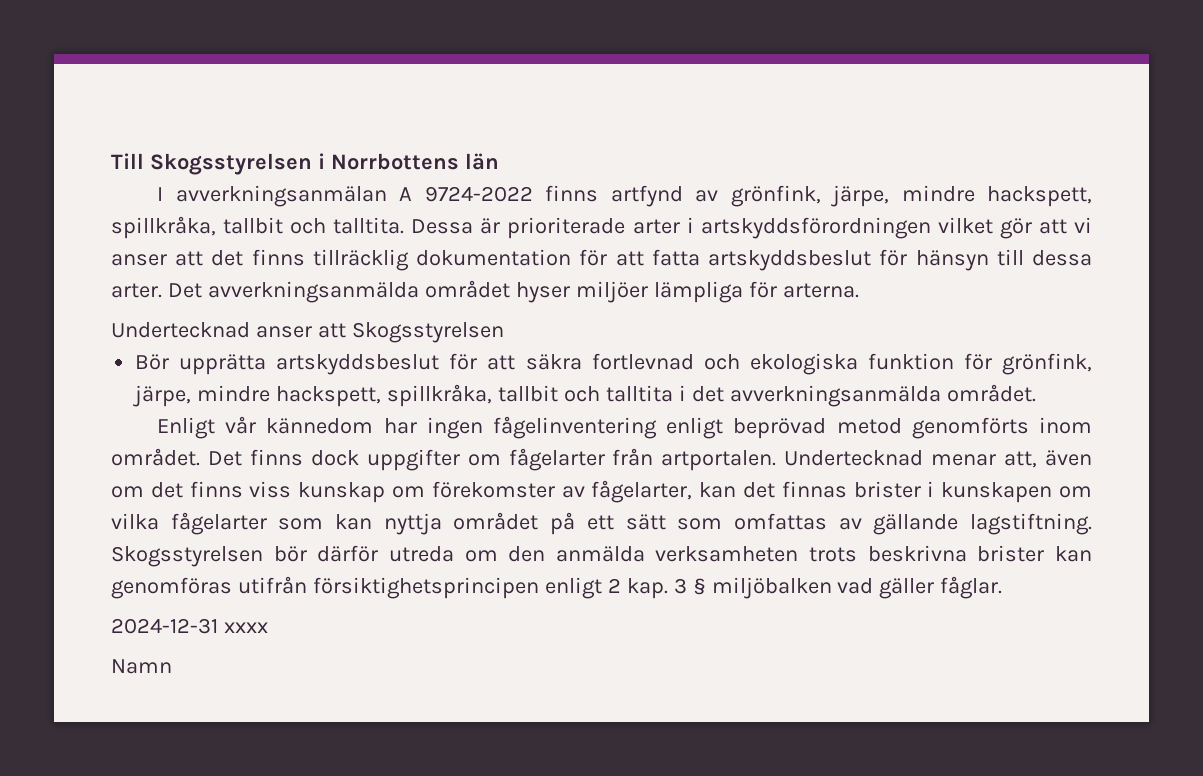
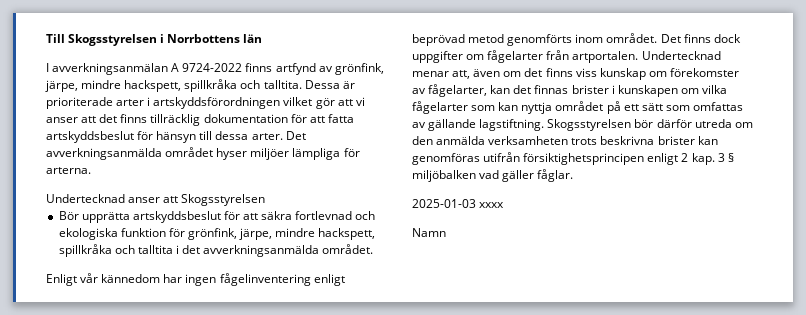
[111,216,284,239] spillkråka, tallbit -> [184,79,238,92] spillkråka
[387,384,558,407] spillkråka, tallbit -> [58,244,112,257] spillkråka
[111,618,218,634] 2024-12-31 -> [412,199,476,208] 2025-01-03

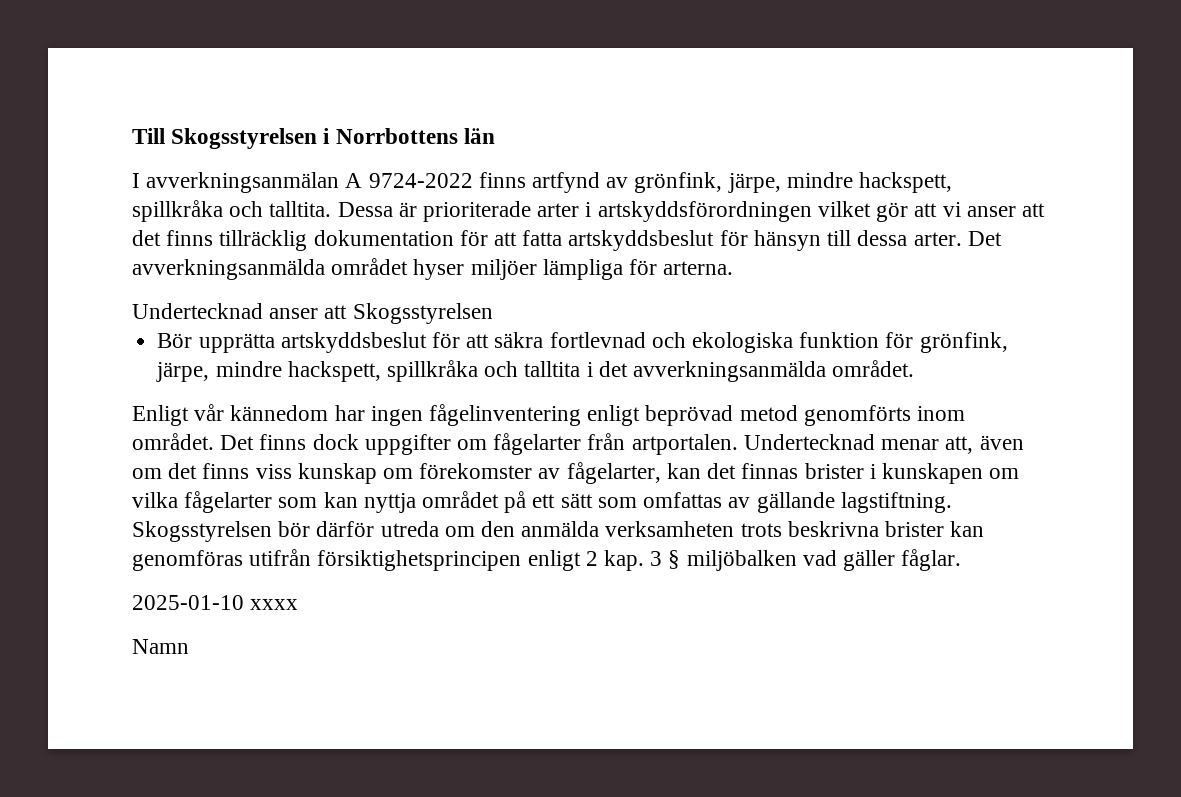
[412,199,476,208] 2025-01-03 -> [132,595,244,610] 2025-01-10

